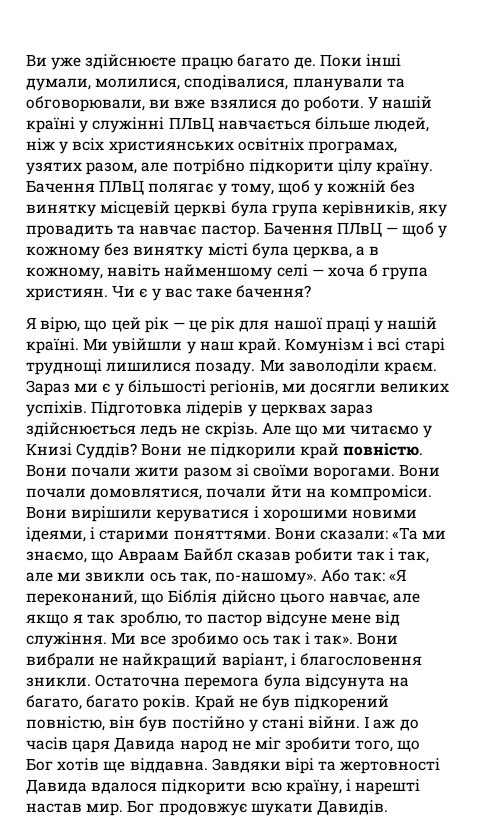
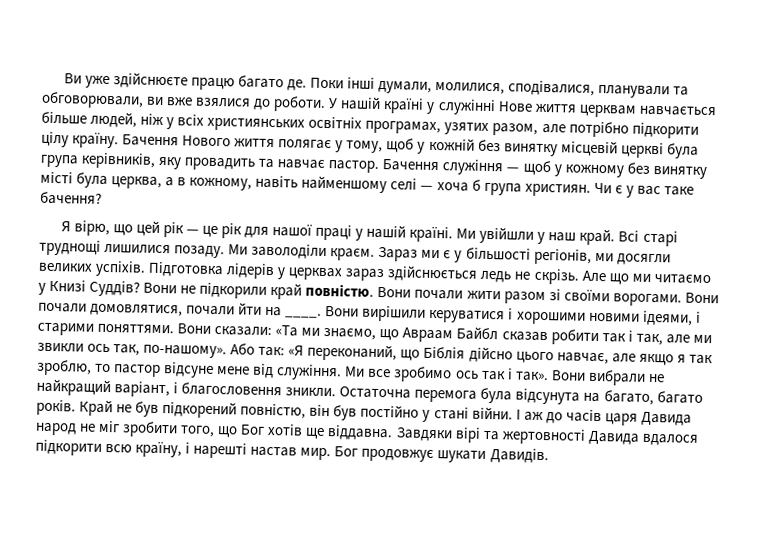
[168,117,214,132] ПЛвЦ -> [497,101,636,118] Нове життя церквам
[99,180,145,195] ПЛвЦ -> [182,135,276,148] Нового життя
[336,222,382,237] ПЛвЦ -> [442,159,504,176] служіння
[285,338,401,354] Комунізм і всі -> [618,230,640,242] Всі
[329,485,432,501] компроміси. -> [285,313,323,318] ____.

